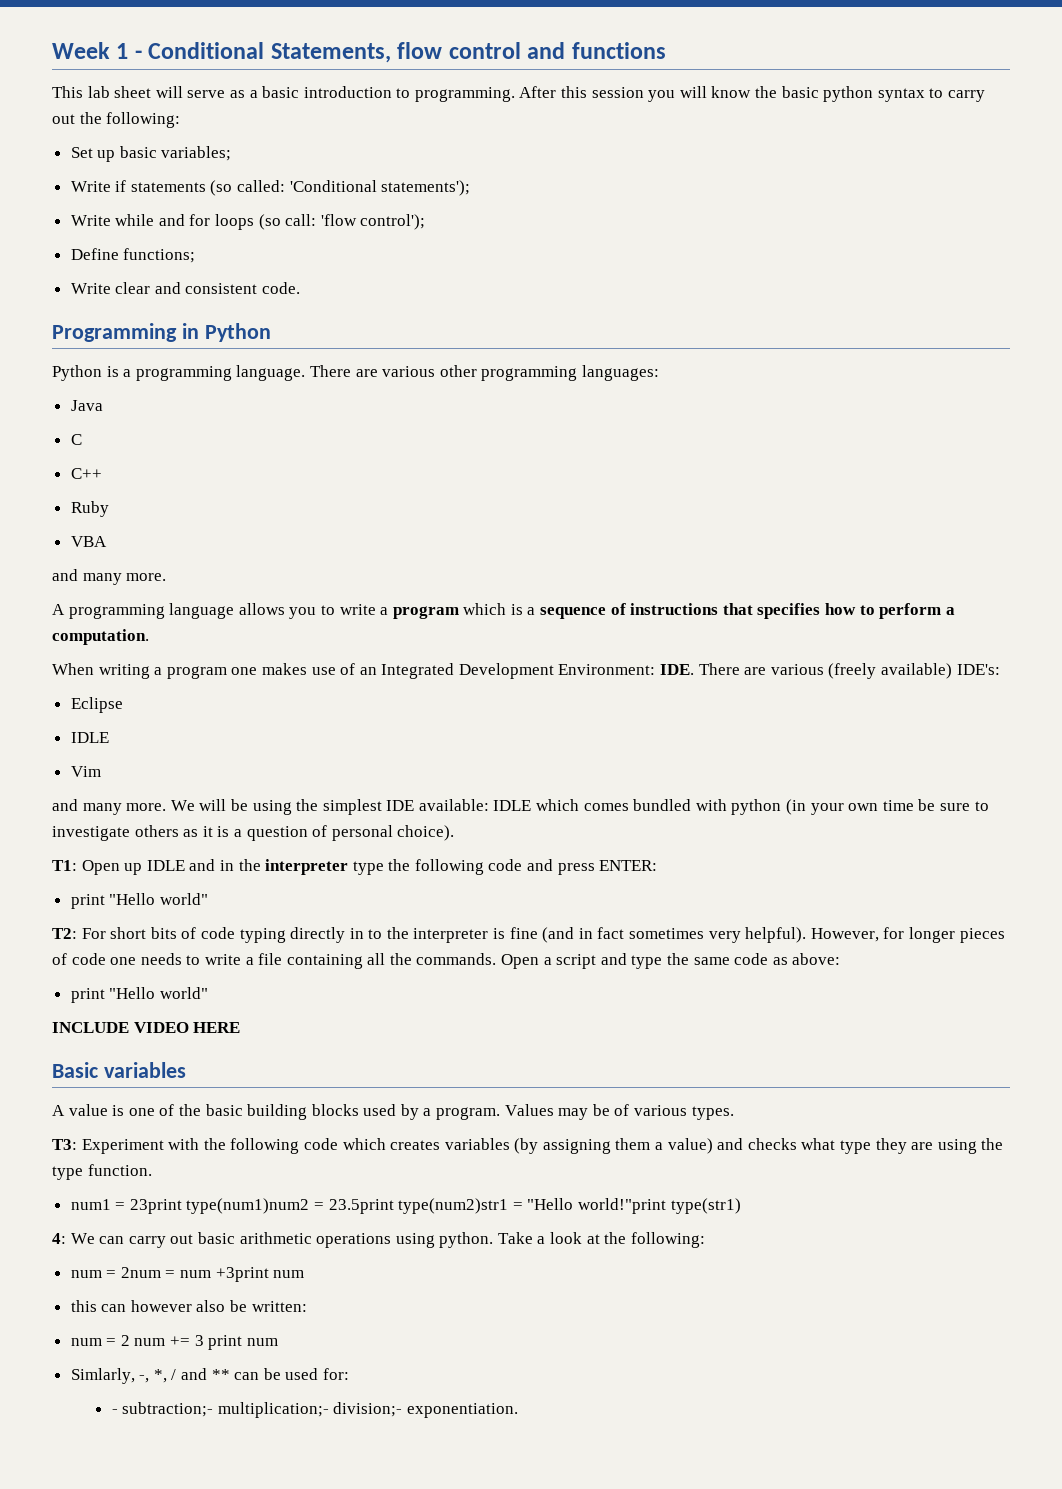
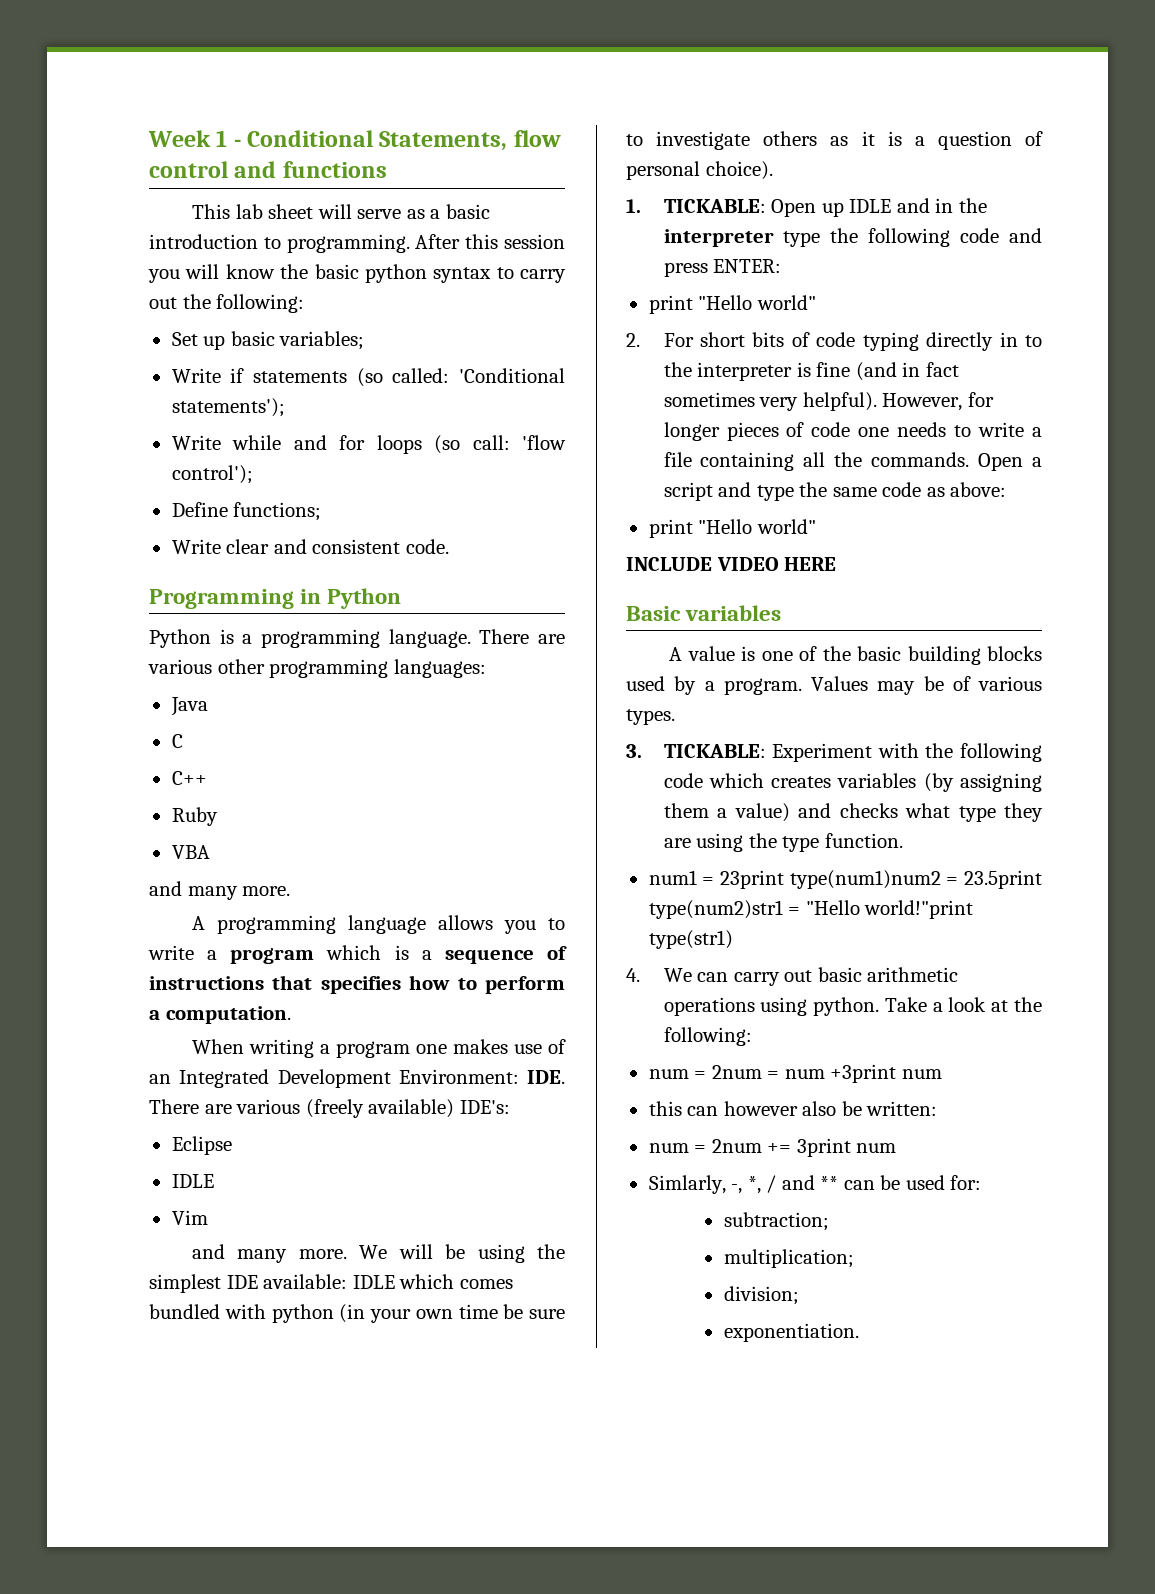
[52,860,77,871] T1: -> [626,199,766,213] 1. TICKABLE:
[52,928,77,939] T2: -> [626,333,640,347] 2.
[52,1139,77,1150] T3: -> [626,744,766,758] 3. TICKABLE:
[52,1233,66,1244] 4: -> [626,968,640,982] 4.
[120,1335,243,1350] 2 num += 3 print -> [711,1138,851,1157] 2num += 3print
[111,1402,403,1418] - subtraction;- multiplication;- division;- -> [723,1212,829,1231] [723,1249,854,1268] [723,1286,799,1305] subtraction; // multiplication; // division; //

